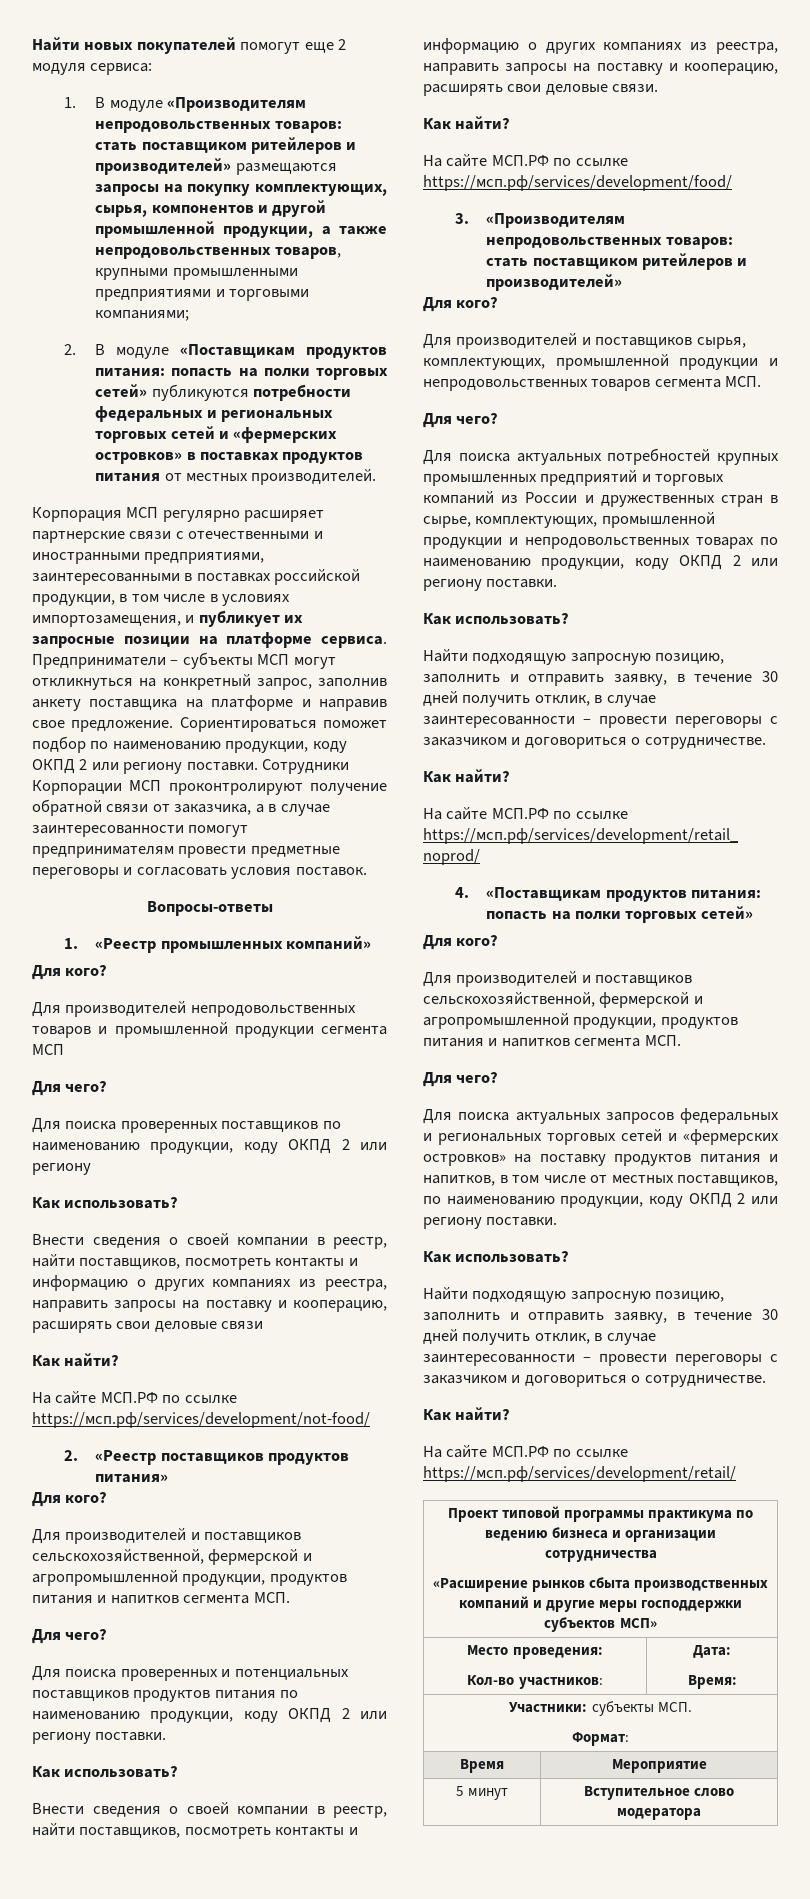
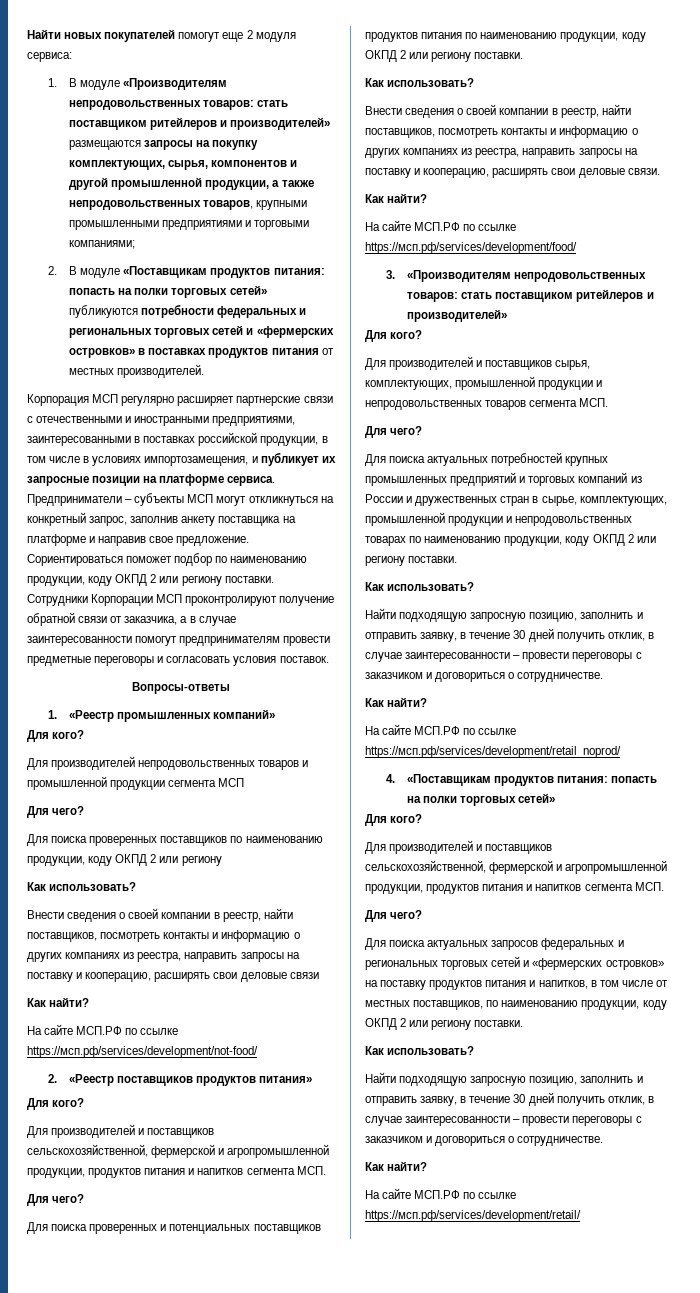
[447,1506,754,1522] [484,1527,717,1542] [544,1550,657,1562] [432,1577,769,1592] [458,1596,743,1612] [544,1617,657,1632] [467,1645,603,1659] [467,1675,603,1689] [693,1645,731,1658] [687,1675,737,1689] [509,1701,692,1716] [572,1732,629,1746] [460,1759,504,1773] [611,1759,707,1773] [456,1786,508,1800] [583,1786,735,1800] [617,1808,701,1820] // Проект типовой программы практикума по ведению бизнеса и организации сотрудничества // «Расширение рынков сбыта производственных компаний и другие меры господдержки субъектов МСП» // Место проведения: // Кол-во участников: | Дата: // Время: // Участники: субъекты МСП. // Формат: // Время | Мероприятие // 5 минут | Вступительное слово модератора -> (581, 1216) none

